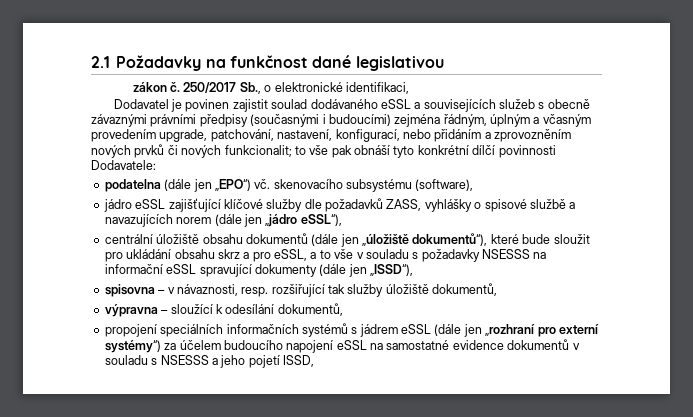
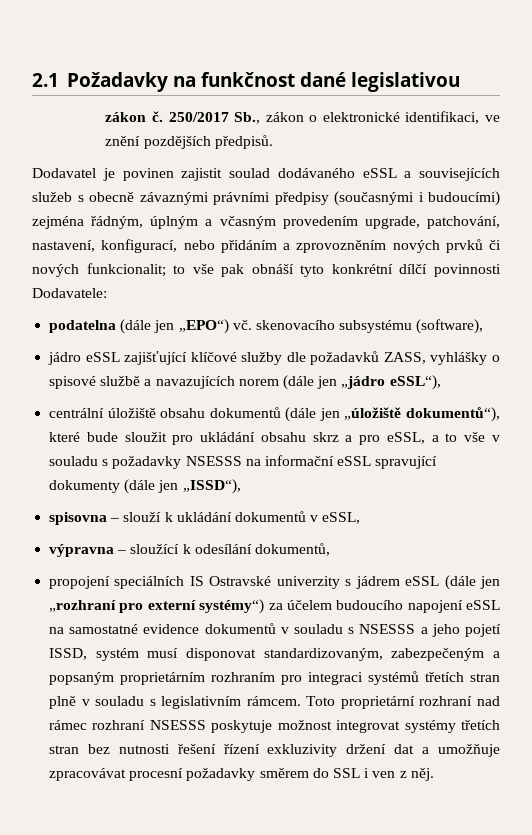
(261, 88) none -> [265,112,304,122] zákon
(409, 88) none -> [484,115,500,122] [105,135,273,149] ve znění pozdějších předpisů.
[167,283,498,297] v návaznosti, resp. rozšiřující tak služby úložiště dokumentů, -> [123,511,361,524] slouží k ukládání dokumentů v eSSL,
[226,323,348,337] informačních systémů -> [189,576,340,589] IS Ostravské univerzity
(314, 361) none -> [95,648,500,661] [49,671,500,685] [49,696,501,709] [49,720,500,733] [49,744,500,757] [49,768,434,781] systém musí disponovat standardizovaným, zabezpečeným a popsaným proprietárním rozhraním pro integraci systémů třetích stran plně v souladu s legislativním rámcem. Toto proprietární rozhraní nad rámec rozhraní NSESSS poskytuje možnost integrovat systémy třetích stran bez nutnosti řešení řízení exkluzivity držení dat a umožňuje zpracovávat procesní požadavky směrem do SSL i ven z něj.

